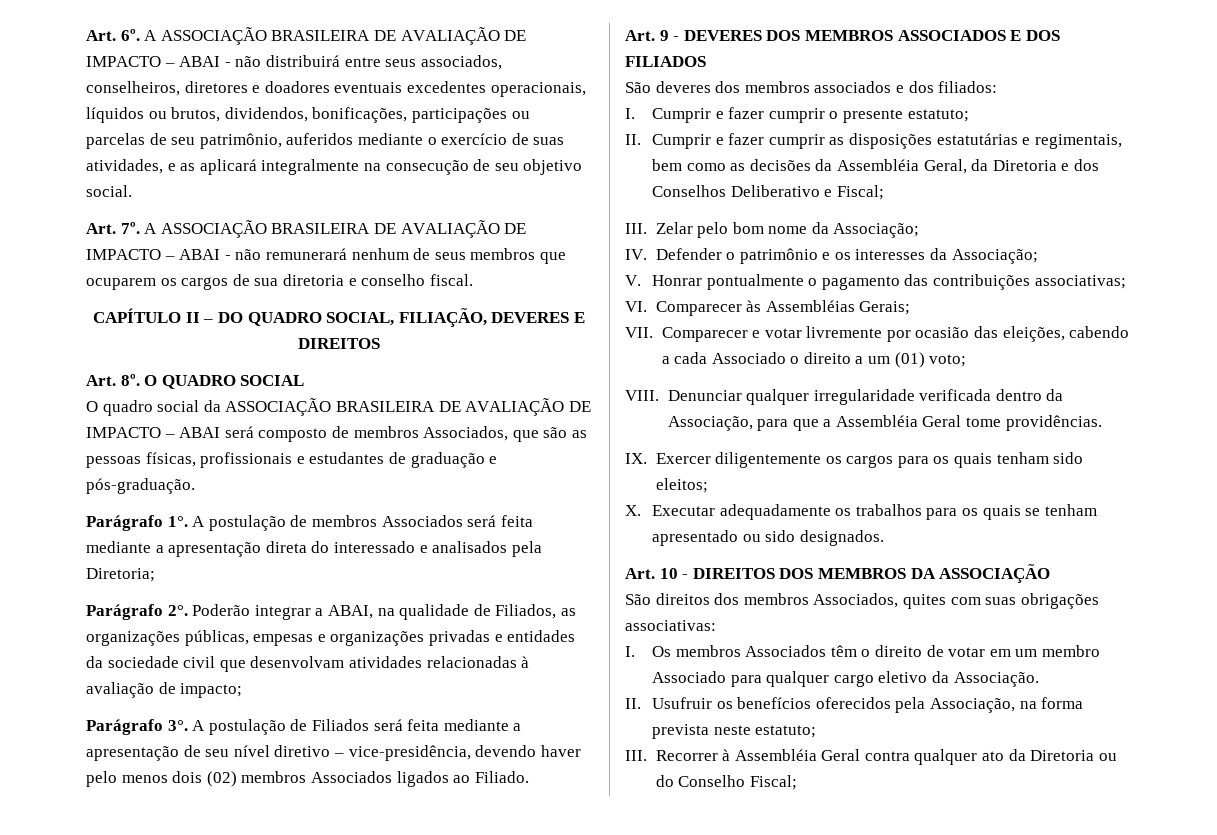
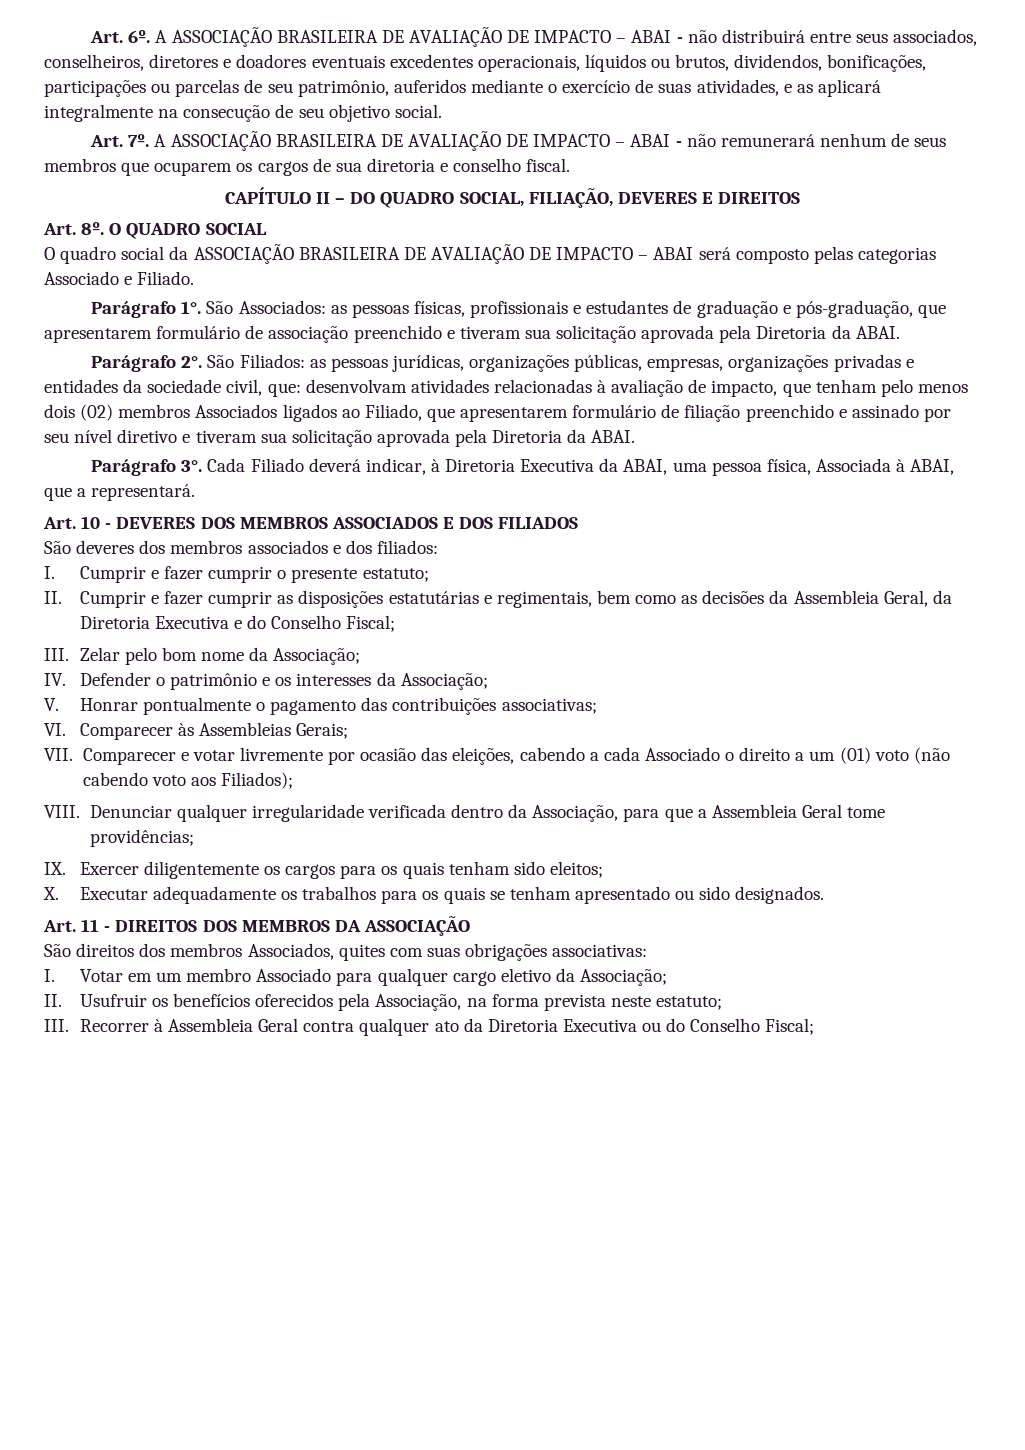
[331,426,568,442] de membros Associados, que são -> [813,246,936,264] [44,271,195,285] [91,300,326,318] pelas categorias Associado e Filiado. // Parágrafo 1°. São Associados:
[86,478,195,494] [86,515,533,531] [86,541,542,557] [86,568,155,582] [86,604,576,620] [86,630,326,646] pós-graduação. // Parágrafo 1°. A postulação de membros Associados será feita mediante a apresentação direta do interessado e analisados pela Diretoria; // Parágrafo 2°. Poderão integrar a ABAI, na qualidade de Filiados, as organizações públicas, empesas e -> [795,300,946,318] [44,325,900,343] [91,354,724,372] pós-graduação, que apresentarem formulário de associação preenchido e tiveram sua solicitação aprovada pela Diretoria da ABAI. // Parágrafo 2°. São Filiados: as pessoas jurídicas, organizações públicas, empresas,
[183,656,246,672] civil que -> [226,379,301,397] civil, que:
[180,683,243,698] [86,719,522,735] [86,745,581,761] impacto; // Parágrafo 3°. A postulação de Filiados será feita mediante a apresentação de seu nível diretivo – vice-presidência, devendo haver -> [711,379,877,397] impacto, que tenham
[474,771,529,783] [625,30,669,41] Filiado. // Art. 9 -> [364,404,951,422] [44,429,636,447] [91,458,955,476] [44,484,196,501] [43,516,101,529] Filiado, que apresentarem formulário de filiação preenchido e assinado por seu nível diretivo e tiveram sua solicitação aprovada pela Diretoria da ABAI. // Parágrafo 3°. Cada Filiado deverá indicar, à Diretoria Executiva da ABAI, uma pessoa física, Associada à ABAI, que a representará. // Art. 10
[837,159,920,171] Assembléia -> [793,590,879,604] Assembleia
[1061,159,1099,171] [652,185,833,197] e dos Conselhos Deliberativo e -> [154,615,342,629] Executiva e do Conselho
[765,300,855,312] Assembléias -> [199,722,292,736] Assembleias
[929,354,967,367] voto; -> [874,747,950,764] [82,772,293,789] voto (não cabendo voto aos Filiados);
[835,415,918,427] Assembléia -> [711,804,797,818] Assembleia
[1005,415,1102,431] providências. -> [89,829,194,847] providências;
[659,568,678,579] 10 -> [81,919,100,932] 11
[652,645,986,657] Os membros Associados têm o direito de votar -> [79,969,123,982] Votar
[953,672,1039,687] Associação. -> [580,969,668,986] Associação;
[734,749,817,761] Assembléia -> [168,1018,254,1032] Assembleia
(1095, 755) none -> [562,1019,637,1032] Executiva

